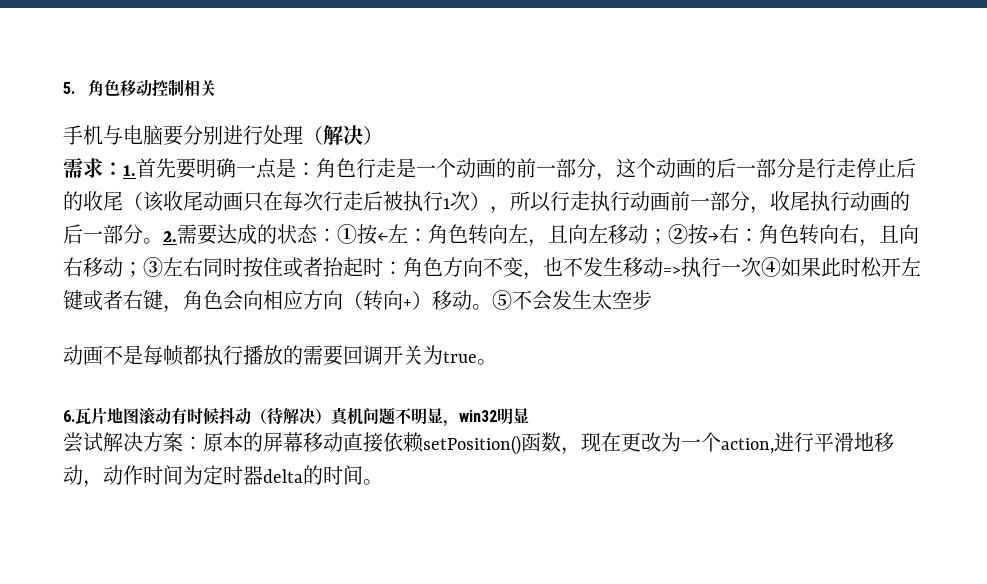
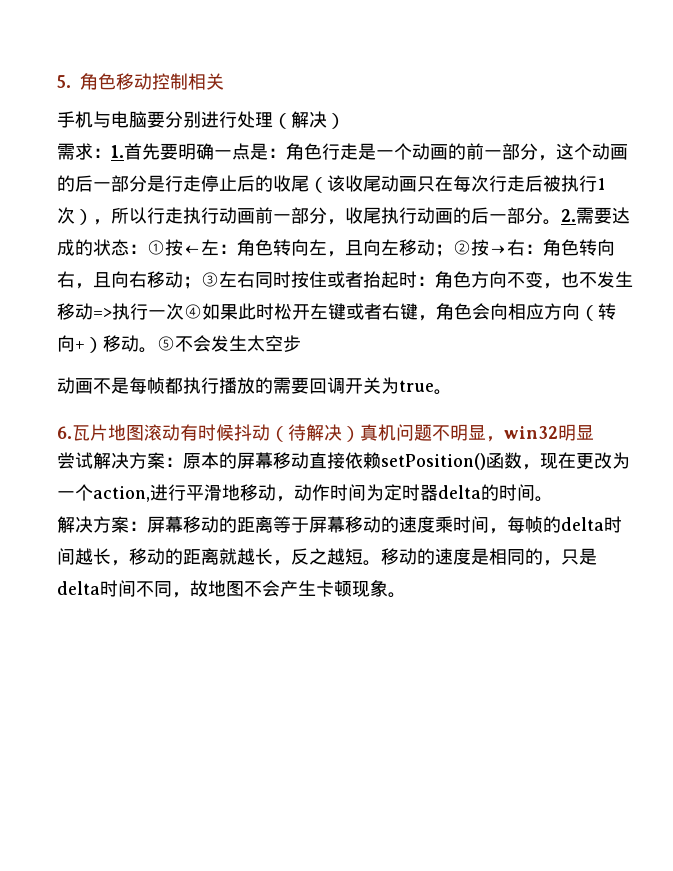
(383, 482) none -> [57,516,622,534] [57,548,597,566] [57,580,406,598] // 解决方案：屏幕移动的距离等于屏幕移动的速度乘时间，每帧的delta时间越长，移动的距离就越长，反之越短。移动的速度是相同的，只是delta时间不同，故地图不会产生卡顿现象。

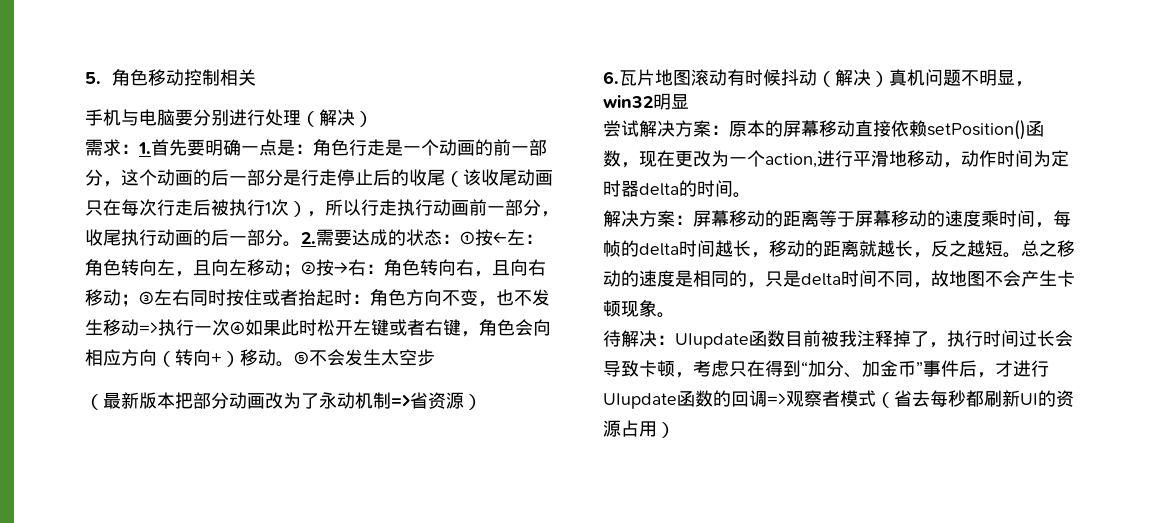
[57,377,452,395] 动画不是每帧都执行播放的需要回调开关为true。 -> [85,392,482,410] （最新版本把部分动画改为了永动机制=>省资源）
[288,424,306,441] 待 -> (835, 79) none
(381, 563) none -> [1021,240,1057,257] 总之
(406, 595) none -> [603,330,1073,349] [603,360,1049,378] [603,390,1074,409] [603,420,675,438] // 待解决：UIupdate函数目前被我注释掉了，执行时间过长会导致卡顿，考虑只在得到“加分、加金币”事件后，才进行UIupdate函数的回调=>观察者模式（省去每秒都刷新UI的资源占用）

